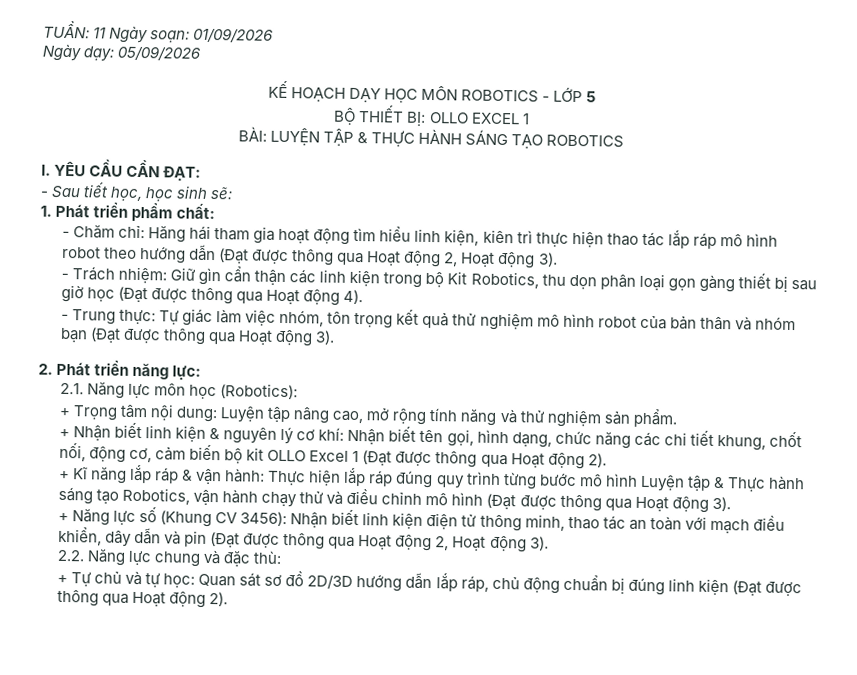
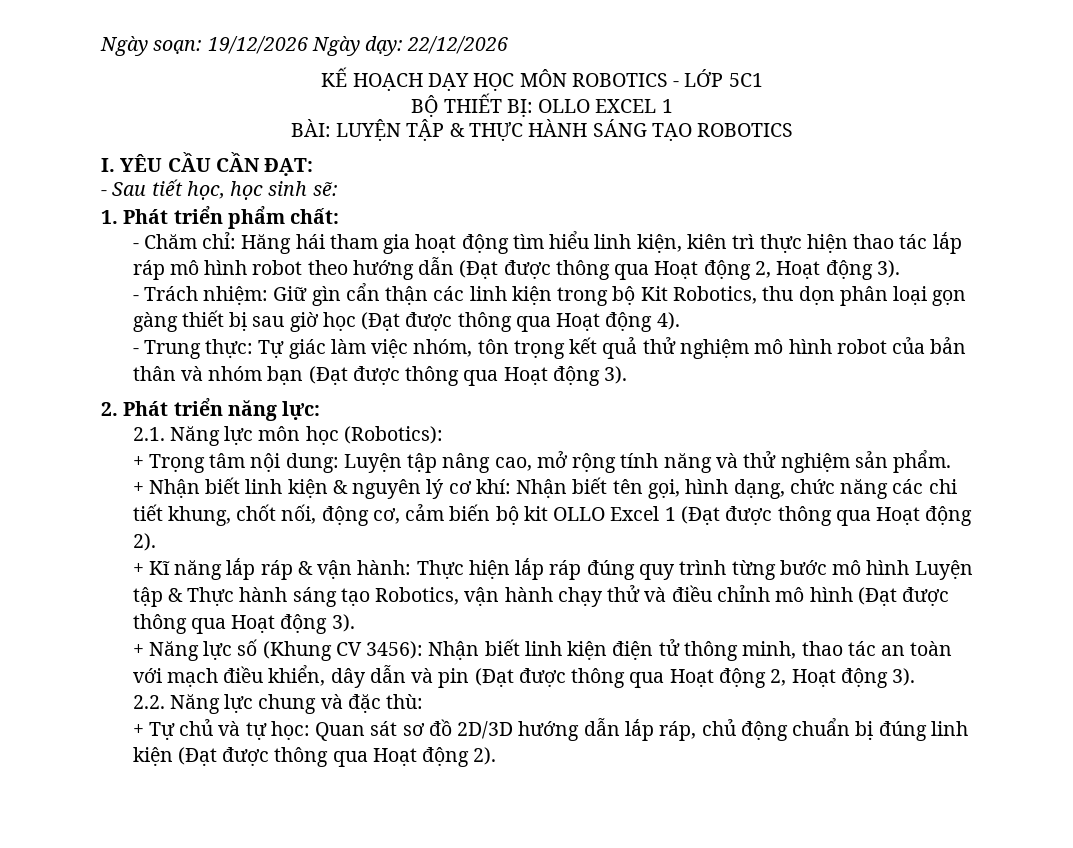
[43,20,107,39] TUẦN: 11 -> (100, 46) none
[193,27,274,43] 01/09/2026 // -> [207,36,308,54] 19/12/2026
[117,45,201,61] 05/09/2026 -> [407,36,509,54] 22/12/2026
[586,91,597,103] 5 -> [728,73,763,87] 5C1

